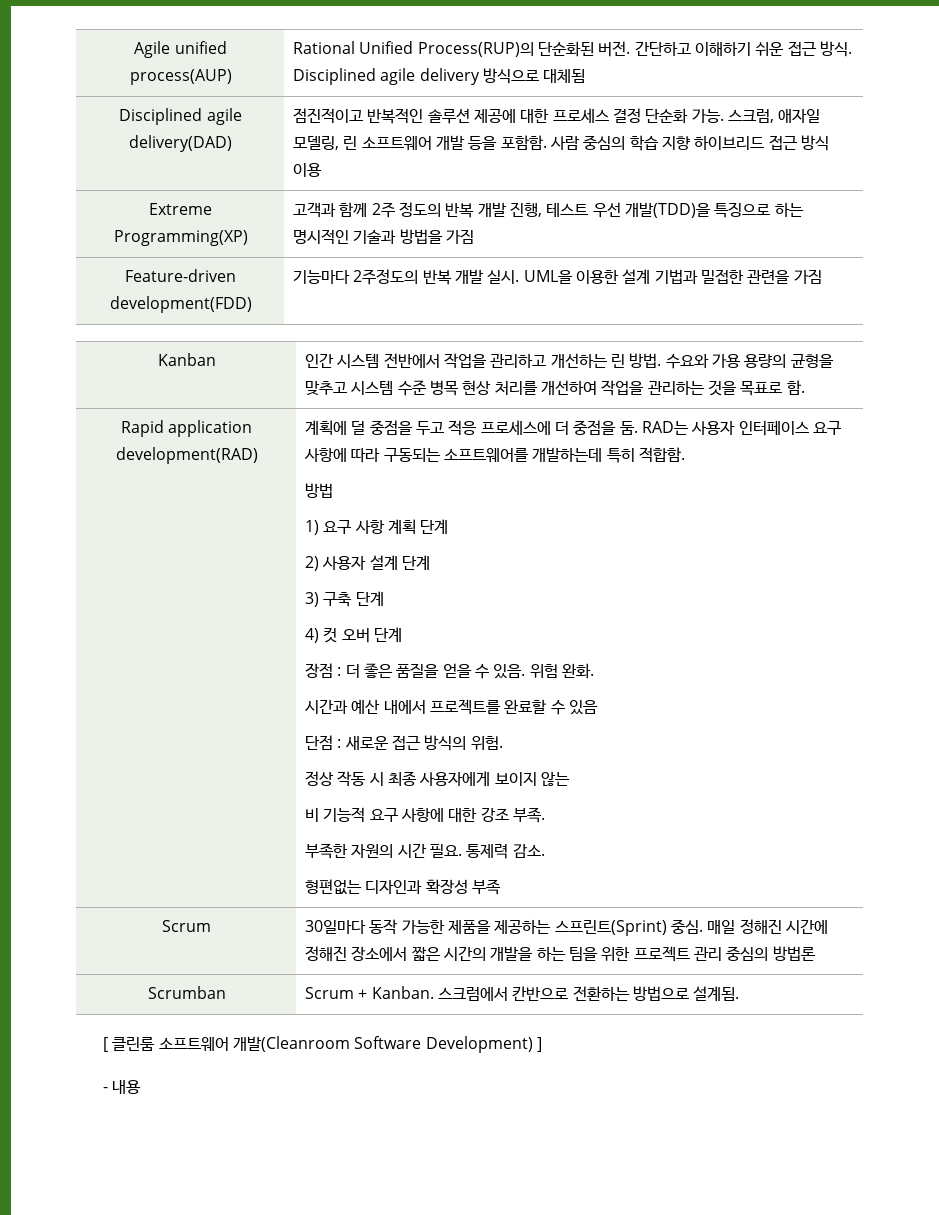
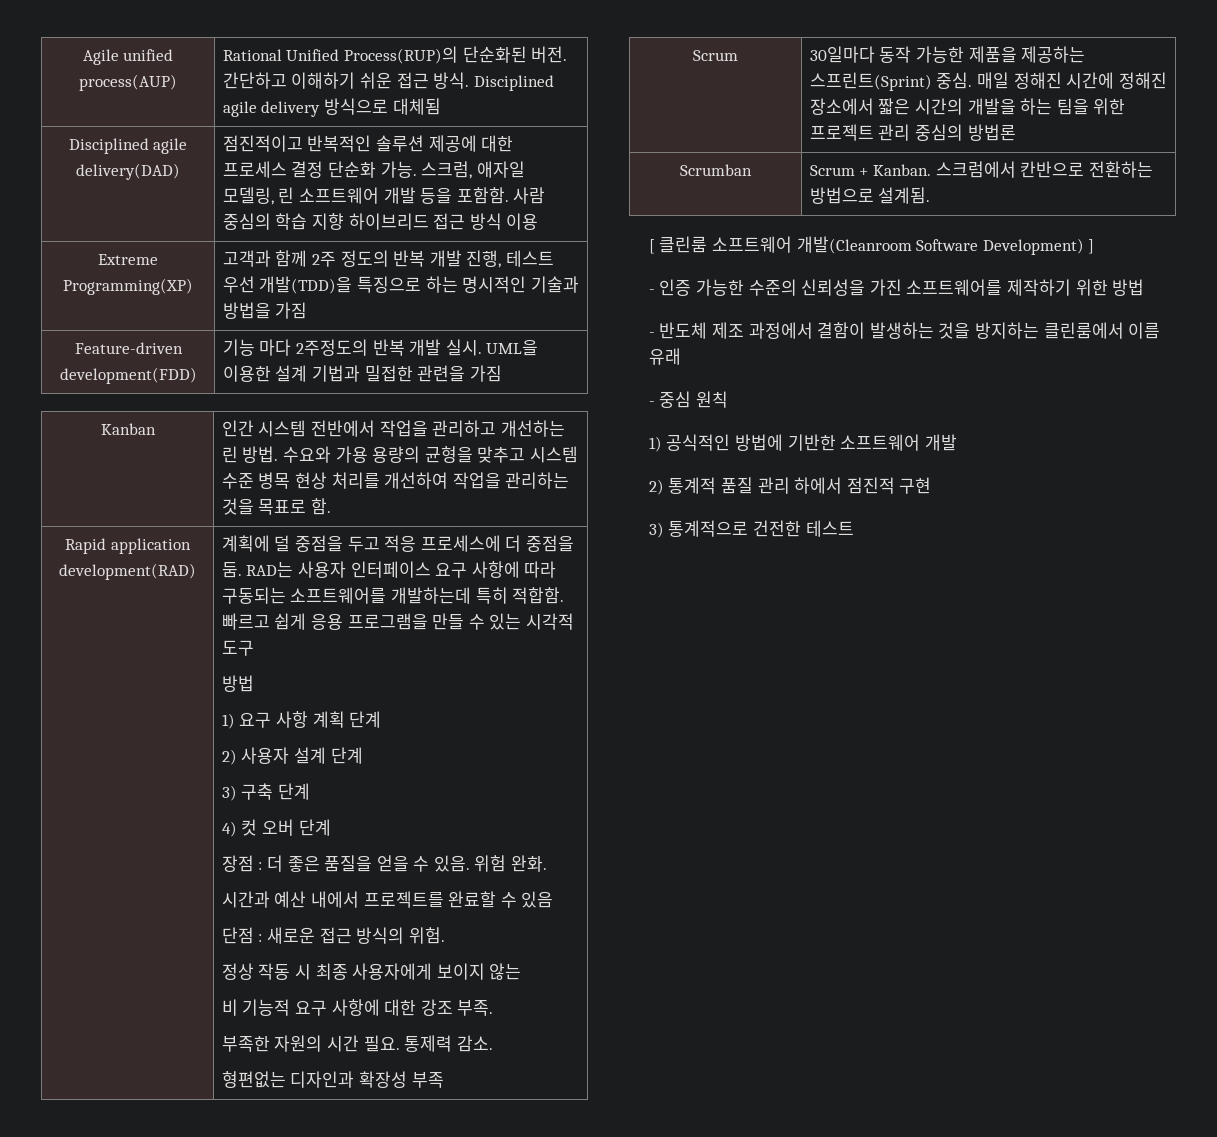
[292,270,350,284] 기능마다 -> [222,339,292,356] 기능 마다
(685, 455) none -> [221,613,574,630] [221,640,254,656] 빠르고 쉽게 응용 프로그램을 만들 수 있는 시각적 도구
[112,1080,142,1094] 내용 -> [659,279,1145,296] [648,322,1161,339] [648,348,681,365] [648,391,728,408] [648,434,957,452] [648,477,932,495] [648,520,854,538] 인증 가능한 수준의 신뢰성을 가진 소프트웨어를 제작하기 위한 방법 // - 반도체 제조 과정에서 결함이 발생하는 것을 방지하는 클린룸에서 이름 유래 // - 중심 원칙 // 1) 공식적인 방법에 기반한 소프트웨어 개발 // 2) 통계적 품질 관리 하에서 점진적 구현 // 3) 통계적으로 건전한 테스트

